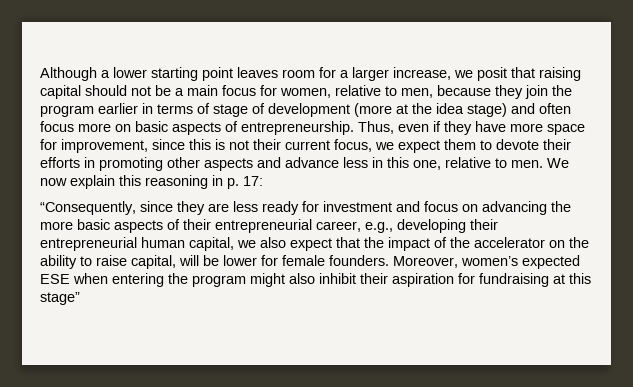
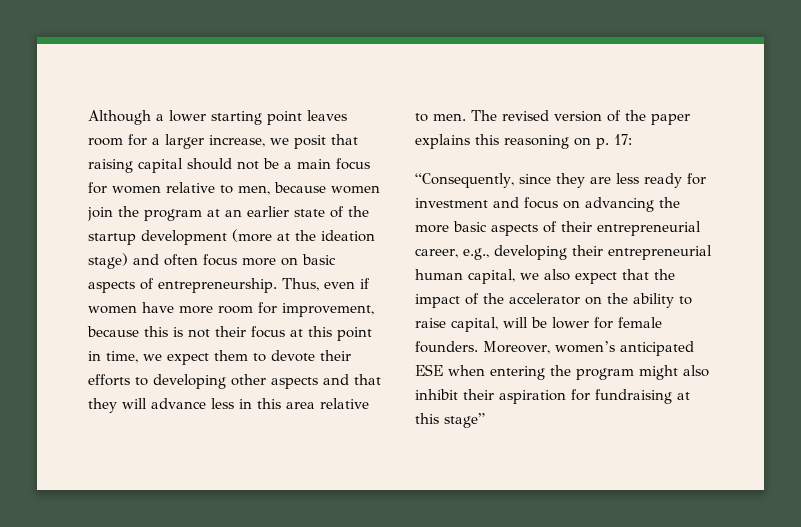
[280,88,331,98] women, -> [112,185,161,194] women
[495,85,523,99] they -> [331,185,380,194] women
[98,103,265,117] earlier in terms of stage of -> [207,206,369,218] [88,233,136,245] at an earlier state of the startup
[436,103,464,114] idea -> [321,230,375,242] ideation
[444,121,472,135] they -> [88,305,137,314] women
[547,124,585,135] space -> [218,306,253,314] room
[152,139,185,150] since -> [87,326,139,337] because
[285,139,372,152] current focus, -> [251,326,372,341] [88,351,138,363] focus at this point in time,
[84,157,163,171] in promoting -> [135,374,226,389] to developing
(281, 162) none -> [354,374,381,385] [88,398,147,413] that they will
[413,160,441,170] one, -> [286,402,315,409] area
[547,158,569,168] [40,175,115,189] We now explain -> [471,110,690,125] [415,134,470,149] The revised version of the paper explains
[212,175,223,186] in -> [574,137,591,146] on
[522,255,580,269] expected -> [620,341,694,356] anticipated

